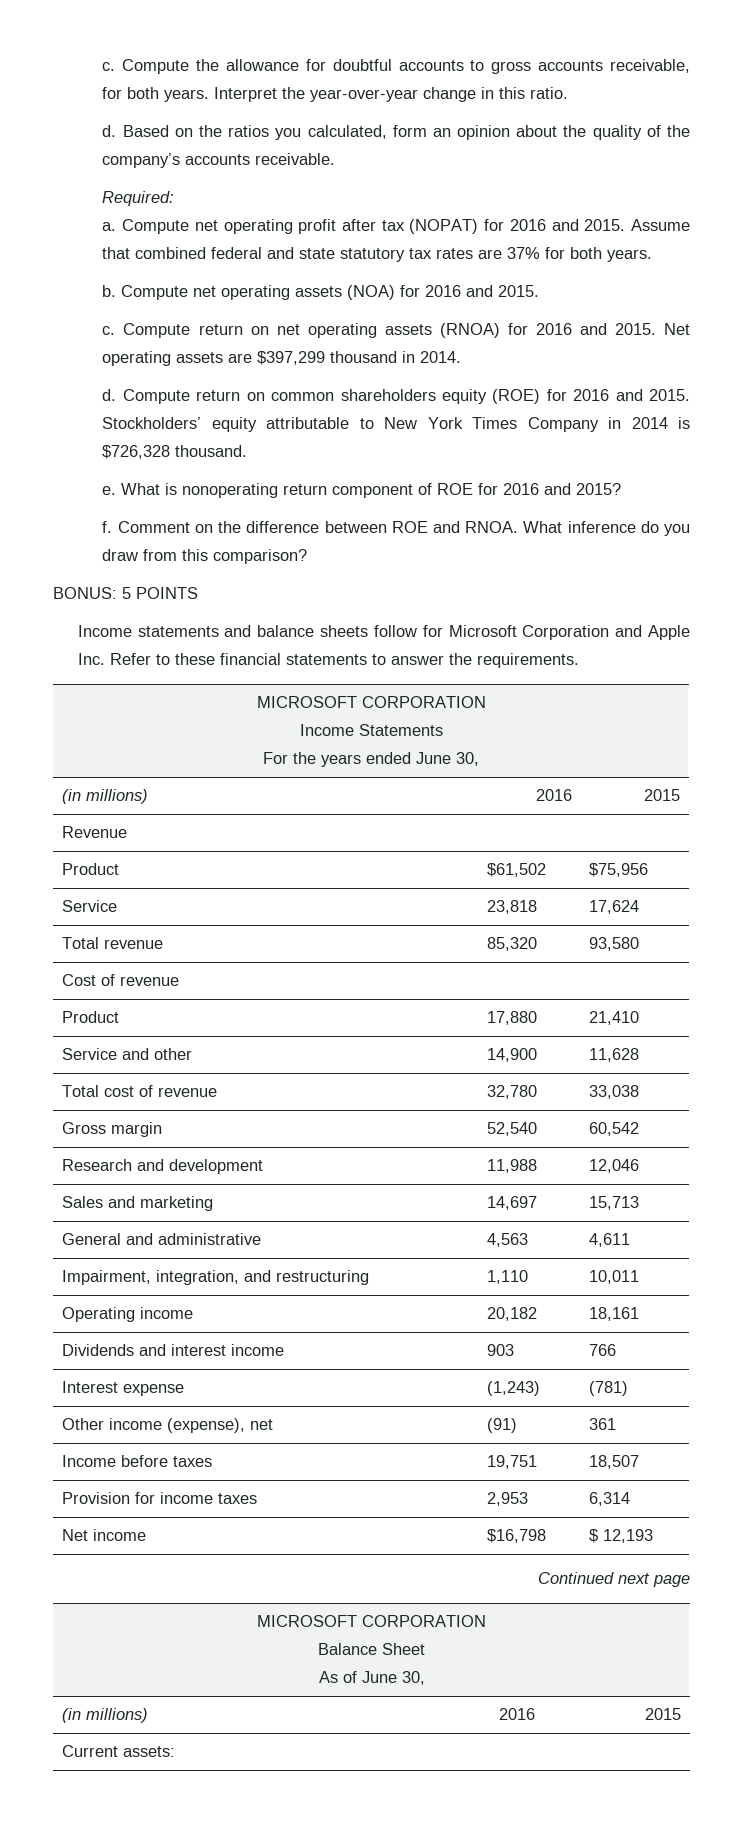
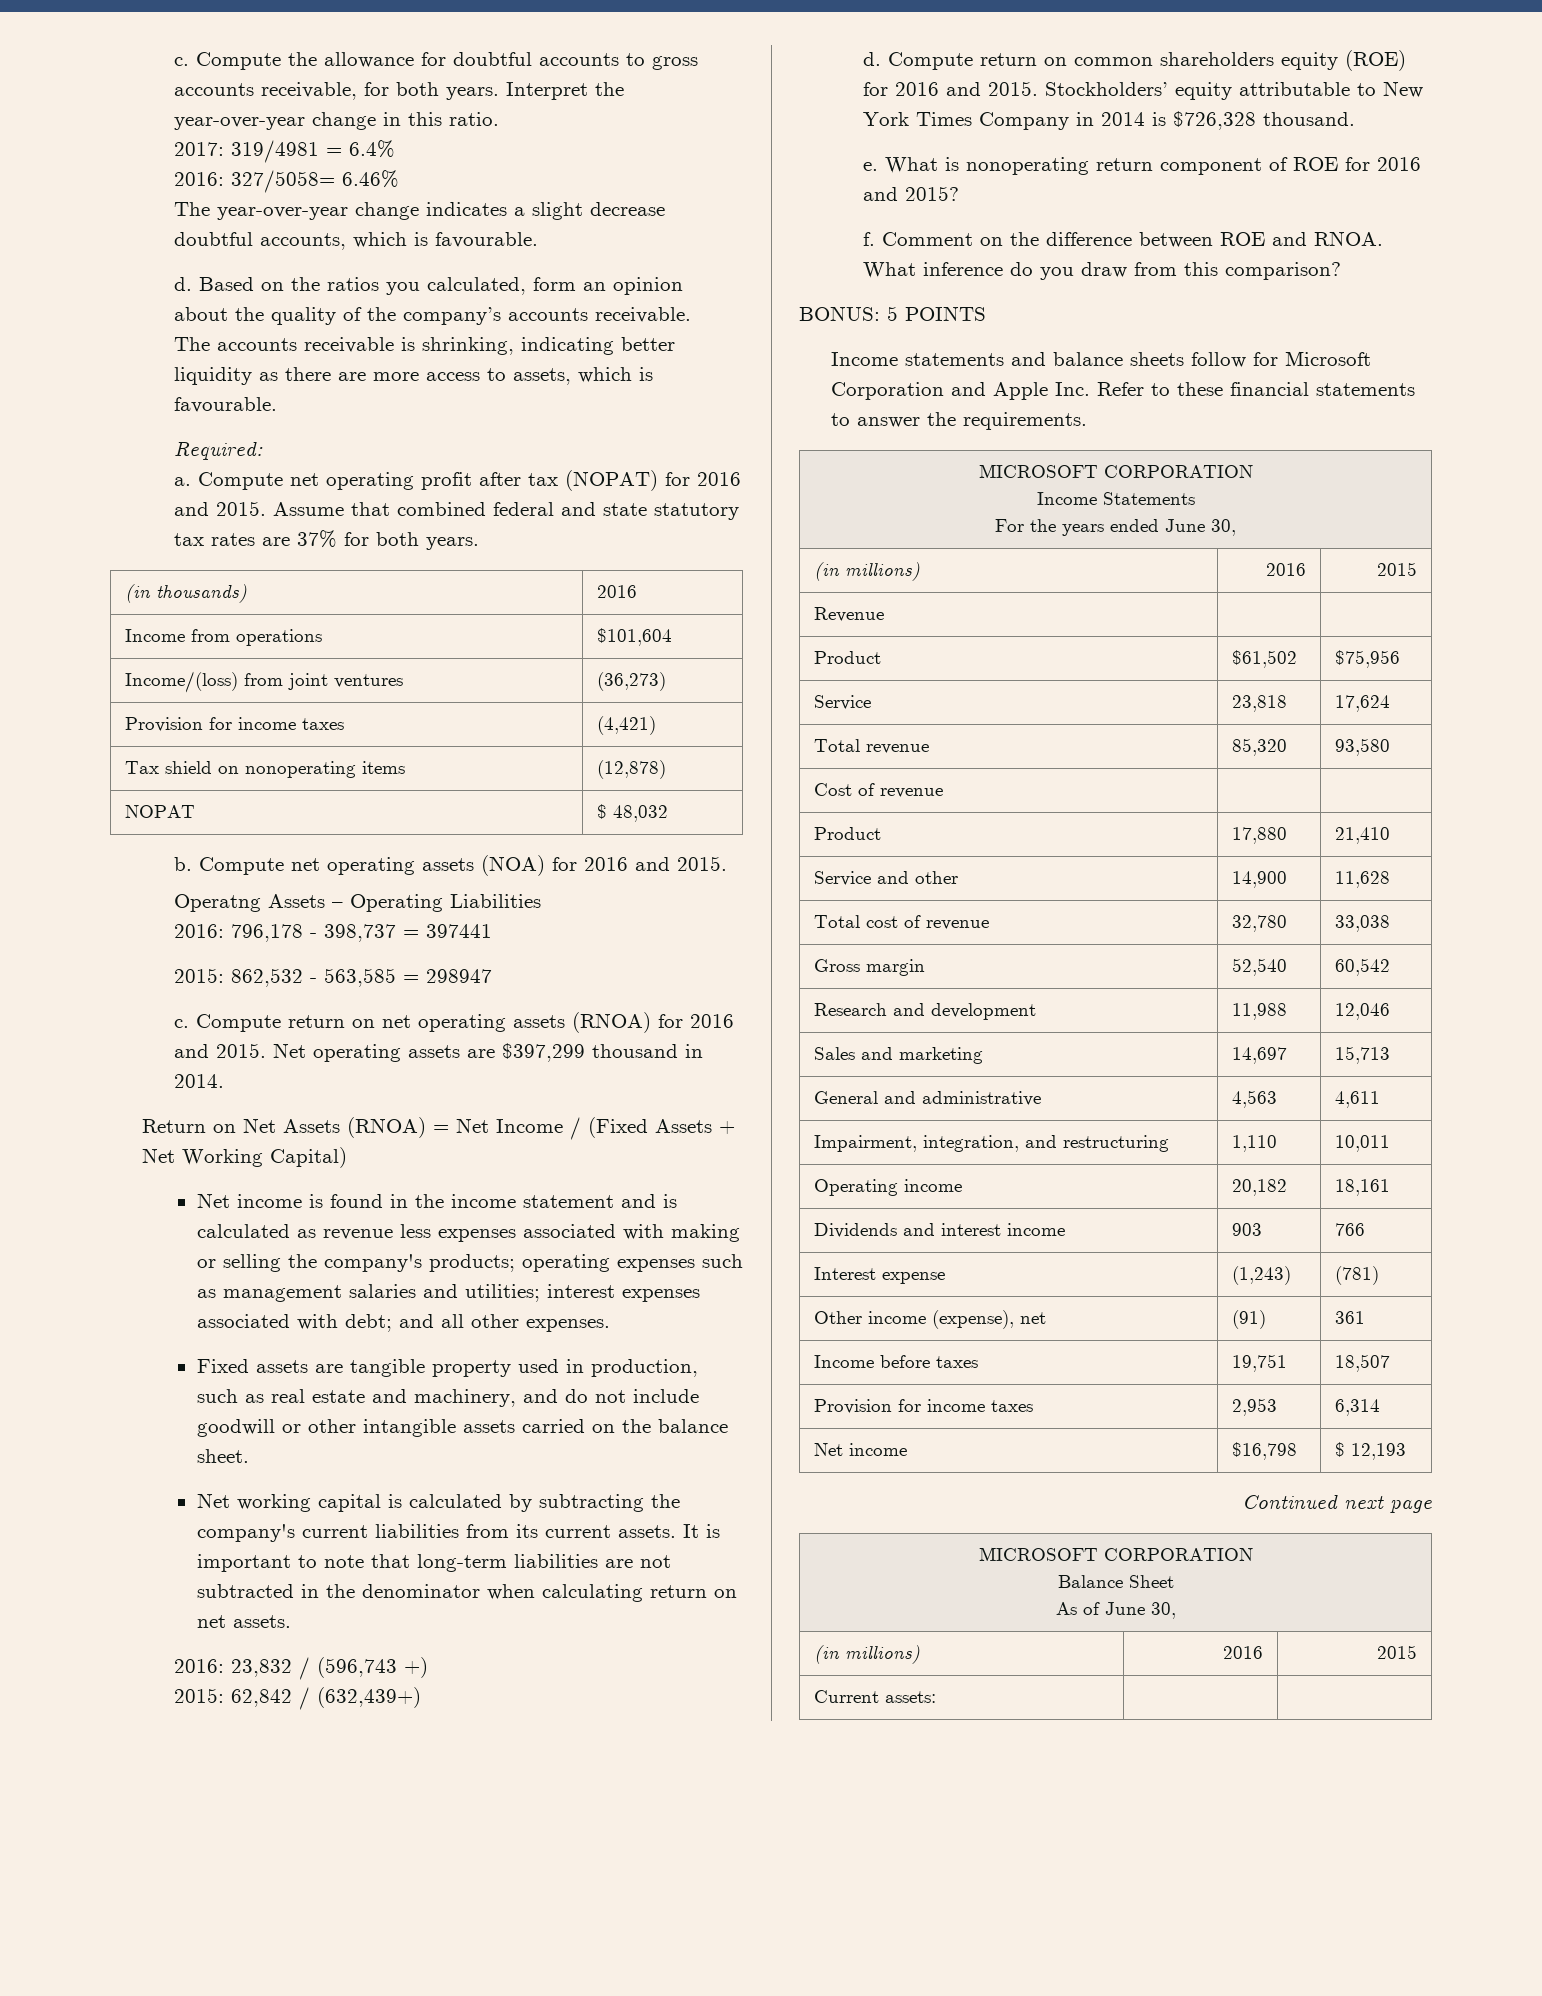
(569, 93) none -> [174,140,396,163] [174,170,400,193] [174,202,666,220] [174,232,539,250] // 2017: 319/4981 = 6.4% // 2016: 327/5058= 6.46% // The year-over-year change indicates a slight decrease doubtful accounts, which is favourable.
(336, 159) none -> [174,337,676,355] [174,367,654,385] [174,397,278,413] // The accounts receivable is shrinking, indicating better liquidity as there are more access to assets, which is favourable.
(653, 255) none -> [124,584,247,603] [596,585,637,598] [124,629,322,646] [596,628,672,646] [124,671,403,693] [596,672,666,691] [124,717,344,732] [596,716,656,735] [124,761,405,778] [596,760,666,779] [124,805,195,818] [596,804,668,822] // (in thousands) | 2016 // Income from operations | $101,604 // Income/(loss) from joint ventures | (36,273) // Provision for income taxes | (4,421) // Tax shield on nonoperating items | (12,878) // NOPAT | $ 48,032
(540, 291) none -> [174,894,542,912] [174,924,493,942] [174,968,493,987] // Operatng Assets – Operating Liabilities // 2016: 796,178 - 398,737 = 397441 // 2015: 862,532 - 563,585 = 298947
(462, 357) none -> [142,1117,736,1140] [142,1147,348,1168] [196,1193,677,1208] [196,1224,740,1242] [196,1254,743,1272] [196,1284,700,1302] [196,1314,610,1332] [196,1359,698,1377] [196,1389,699,1407] [196,1419,728,1437] [196,1449,249,1463] [196,1493,680,1512] [196,1524,720,1542] [196,1554,671,1572] [196,1584,737,1602] [196,1615,291,1628] [174,1657,429,1680] [174,1687,422,1710] // Return on Net Assets (RNOA) = Net Income / (Fixed Assets + Net Working Capital) // Net income is found in the income statement and is calculated as revenue less expenses associated with making or selling the company's products; operating expenses such as management salaries and utilities; interest expenses associated with debt; and all other expenses. // Fixed assets are tangible property used in production, such as real estate and machinery, and do not include goodwill or other intangible assets carried on the balance sheet. // Net working capital is calculated by subtracting the company's current liabilities from its current assets. It is important to note that long-term liabilities are not subtracted in the denominator when calculating return on net assets. // 2016: 23,832 / (596,743 +) // 2015: 62,842 / (632,439+)

